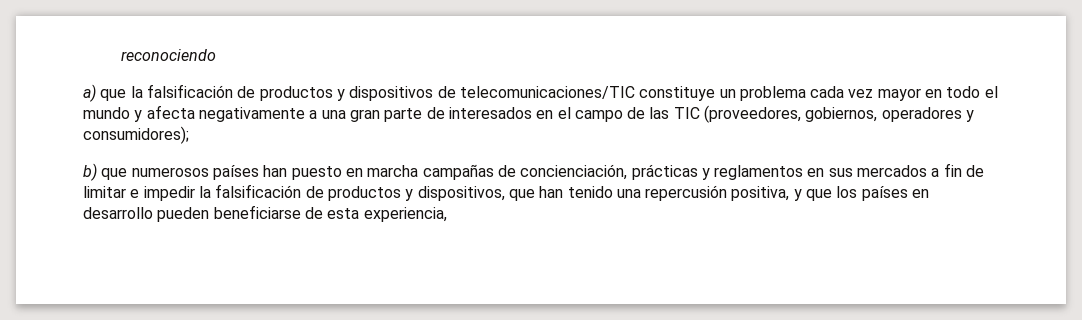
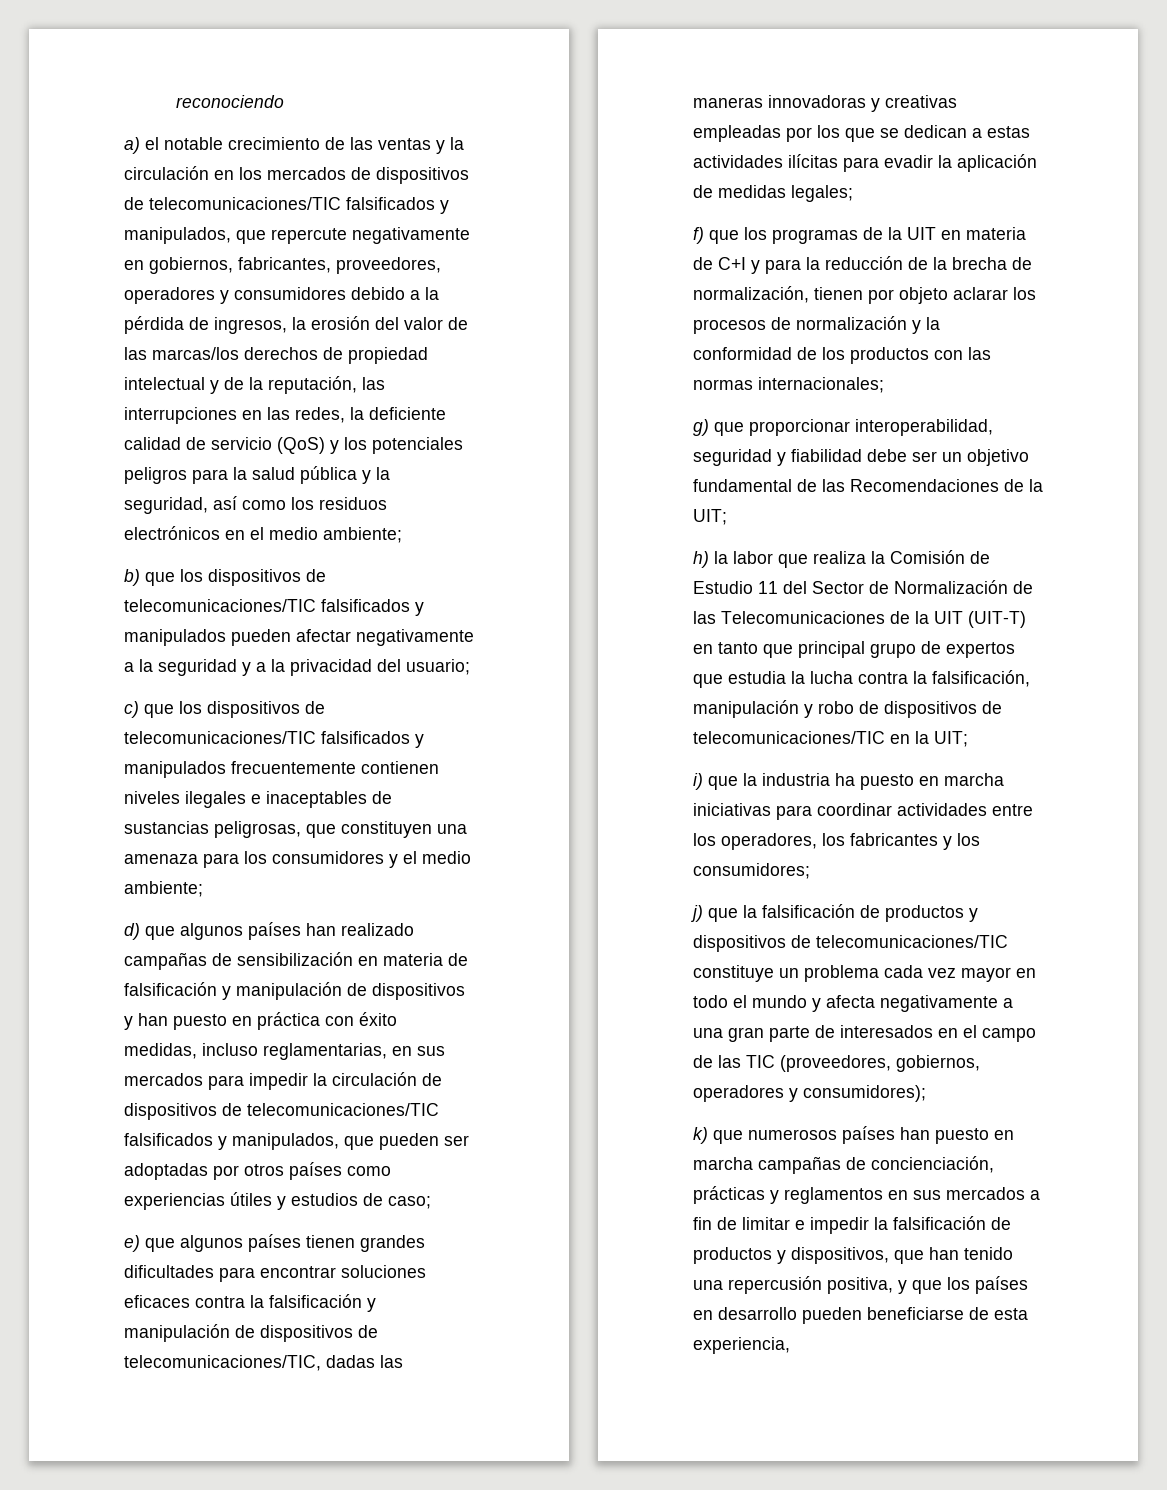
(96, 93) none -> [145,137,464,154] [124,166,469,184] [124,197,449,214] [124,227,470,244] [124,257,441,274] [124,287,439,304] [124,316,468,334] [124,347,428,364] [124,376,385,394] [124,407,446,424] [124,437,463,454] [124,466,390,484] [124,496,387,514] [124,526,402,543] [124,569,326,586] [124,599,424,616] [124,629,474,646] [124,659,470,676] [124,701,325,718] [124,731,424,748] [124,761,439,778] [124,791,392,808] [124,821,467,838] [124,851,471,868] [124,881,203,897] [124,922,414,940] [124,952,468,970] [124,982,465,1000] [124,1012,397,1030] [124,1043,445,1060] [124,1072,442,1090] [124,1103,439,1120] [124,1133,469,1150] [124,1162,391,1180] [124,1192,431,1210] [124,1234,425,1252] [124,1265,426,1282] [124,1294,376,1312] [124,1324,378,1342] [124,1355,403,1371] [693,95,957,112] [693,125,1030,142] [693,154,1037,172] [693,185,853,202] [693,227,1026,244] [693,256,1032,274] [693,286,1036,304] [693,316,940,334] [693,347,991,364] [693,377,884,393] [693,419,993,436] [693,449,1029,466] [693,479,1043,492] [693,509,727,525] [693,550,990,568] [693,580,1033,594] [693,611,1026,628] [693,641,1015,658] [693,670,1030,688] [693,700,1002,718] [693,731,968,747] [693,773,1004,790] [693,803,1033,820] [693,833,980,850] [693,863,810,879] [691,905,703,922] el notable crecimiento de las ventas y la circulación en los mercados de dispositivos de telecomunicaciones/TIC falsificados y manipulados, que repercute negativamente en gobiernos, fabricantes, proveedores, operadores y consumidores debido a la pérdida de ingresos, la erosión del valor de las marcas/los derechos de propiedad intelectual y de la reputación, las interrupciones en las redes, la deficiente calidad de servicio (QoS) y los potenciales peligros para la salud pública y la seguridad, así como los residuos electrónicos en el medio ambiente; // b) que los dispositivos de telecomunicaciones/TIC falsificados y manipulados pueden afectar negativamente a la seguridad y a la privacidad del usuario; // c) que los dispositivos de telecomunicaciones/TIC falsificados y manipulados frecuentemente contienen niveles ilegales e inaceptables de sustancias peligrosas, que constituyen una amenaza para los consumidores y el medio ambiente; // d) que algunos países han realizado campañas de sensibilización en materia de falsificación y manipulación de dispositivos y han puesto en práctica con éxito medidas, incluso reglamentarias, en sus mercados para impedir la circulación de dispositivos de telecomunicaciones/TIC falsificados y manipulados, que pueden ser adoptadas por otros países como experiencias útiles y estudios de caso; // e) que algunos países tienen grandes dificultades para encontrar soluciones eficaces contra la falsificación y manipulación de dispositivos de telecomunicaciones/TIC, dadas las maneras innovadoras y creativas empleadas por los que se dedican a estas actividades ilícitas para evadir la aplicación de medidas legales; // f) que los programas de la UIT en materia de C+I y para la reducción de la brecha de normalización, tienen por objeto aclarar los procesos de normalización y la conformidad de los productos con las normas internacionales; // g) que proporcionar interoperabilidad, seguridad y fiabilidad debe ser un objetivo fundamental de las Recomendaciones de la UIT; // h) la labor que realiza la Comisión de Estudio 11 del Sector de Normalización de las Telecomunicaciones de la UIT (UIT-T) en tanto que principal grupo de expertos que estudia la lucha contra la falsificación, manipulación y robo de dispositivos de telecomunicaciones/TIC en la UIT; // i) que la industria ha puesto en marcha iniciativas para coordinar actividades entre los operadores, los fabricantes y los consumidores; // j)
[83,163,97,181] b) -> [693,1127,708,1144] k)

